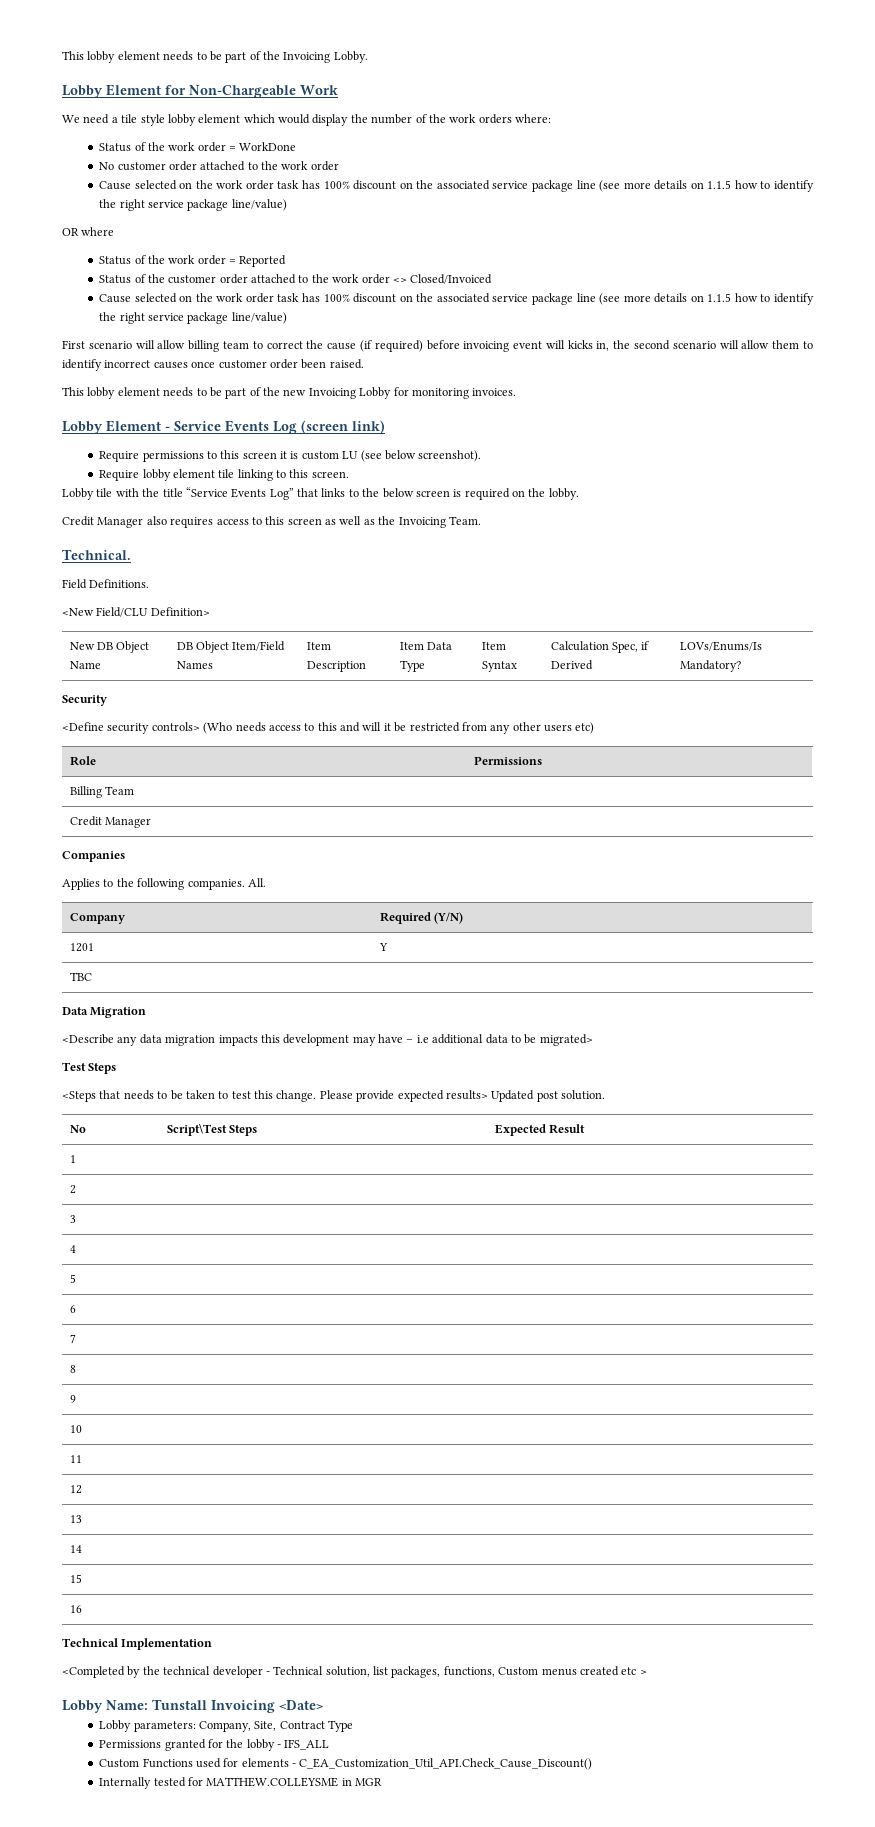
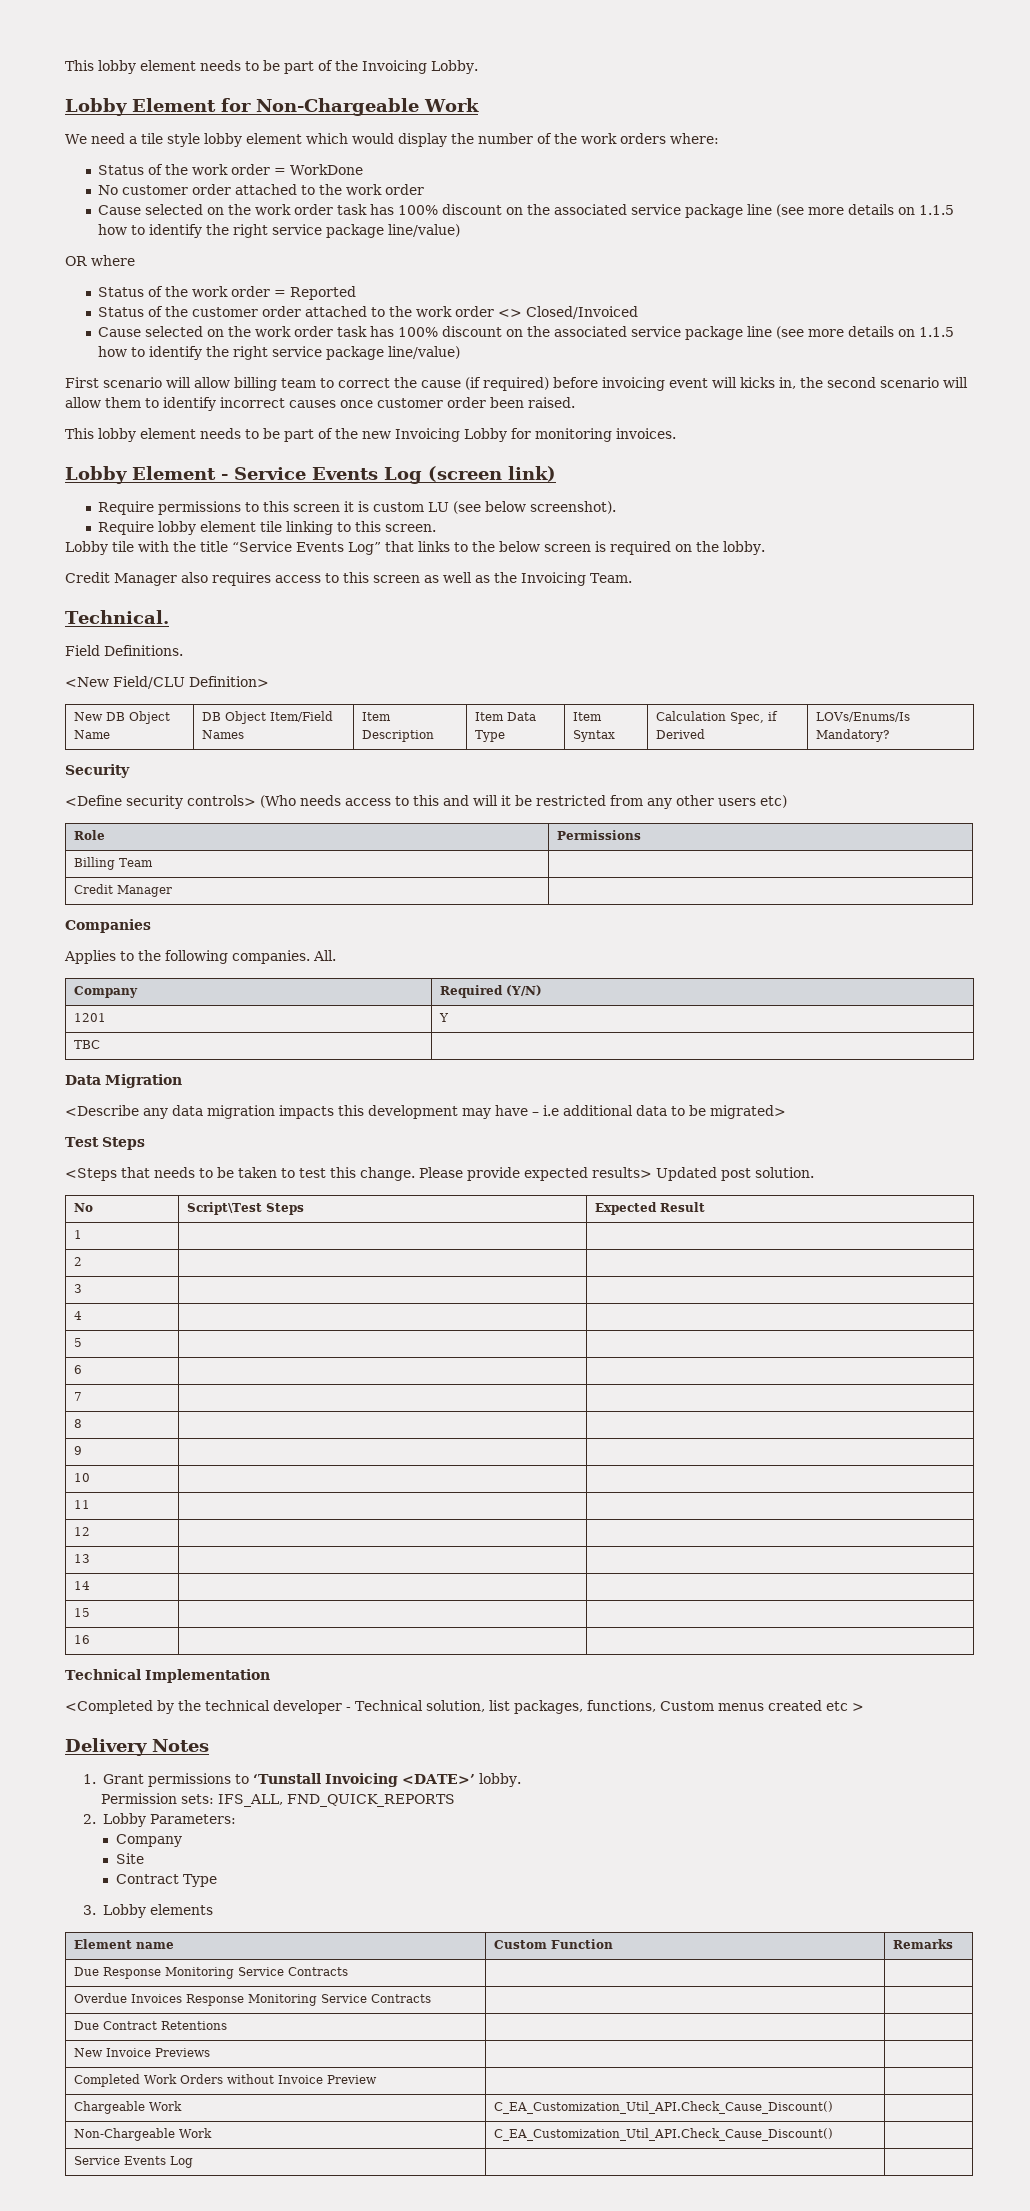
[62,1699,323,1713] [99,1720,354,1732] [99,1739,330,1751] [99,1758,593,1770] [99,1777,383,1789] Lobby Name: Tunstall Invoicing <Date> // Lobby parameters: Company, Site, Contract Type // Permissions granted for the lobby - IFS_ALL // Custom Functions used for elements - C_EA_Customization_Util_API.Check_Cause_Discount() // Internally tested for MATTHEW.COLLEYSME in MGR -> [65,1738,209,1756] [82,1773,521,1787] [100,1793,455,1807] [82,1813,236,1827] [115,1834,182,1847] [115,1853,144,1864] [115,1874,217,1887] [82,1904,213,1918] [74,1939,175,1949] [494,1939,614,1949] [893,1939,954,1949] [74,1967,349,1979] [74,1993,432,2006] [74,2021,228,2030] [74,2048,211,2057] [74,2074,378,2087] [74,2101,183,2114] [494,2101,834,2114] [74,2128,213,2141] [494,2128,834,2141] [74,2156,194,2168] Delivery Notes // 1. Grant permissions to ‘Tunstall Invoicing <DATE>’ lobby. // Permission sets: IFS_ALL, FND_QUICK_REPORTS // 2. Lobby Parameters: // Company // Site // Contract Type // 3. Lobby elements // Element name | Custom Function | Remarks // Due Response Monitoring Service Contracts | | // Overdue Invoices Response Monitoring Service Contracts | | // Due Contract Retentions | | // New Invoice Previews | | // Completed Work Orders without Invoice Preview | | // Chargeable Work | C_EA_Customization_Util_API.Check_Cause_Discount() | // Non-Chargeable Work | C_EA_Customization_Util_API.Check_Cause_Discount() | // Service Events Log | |

